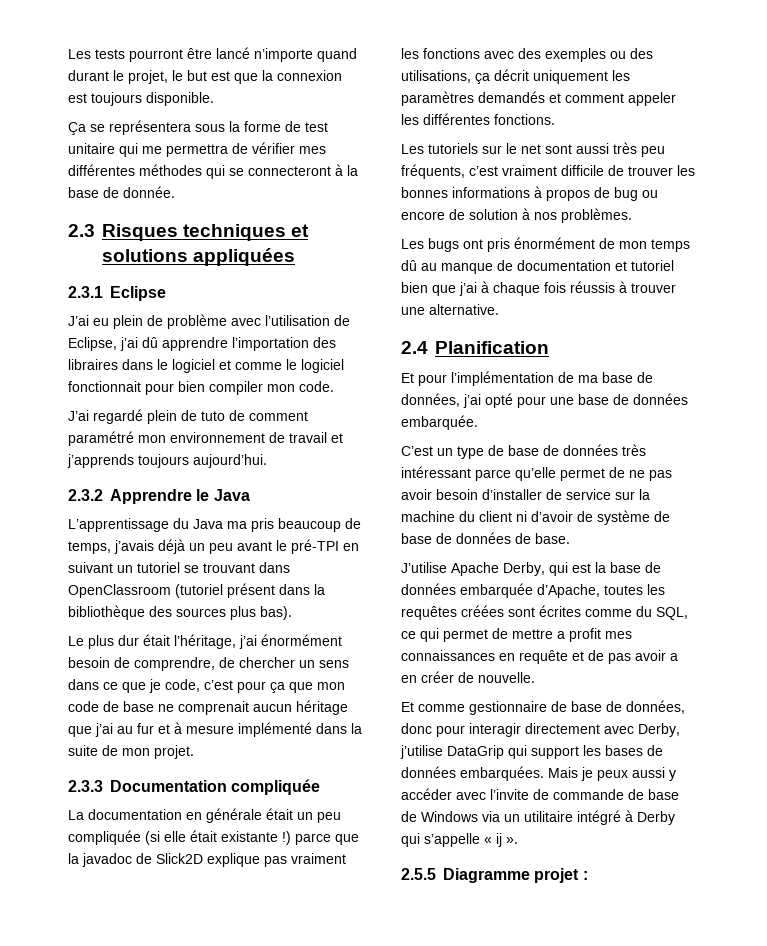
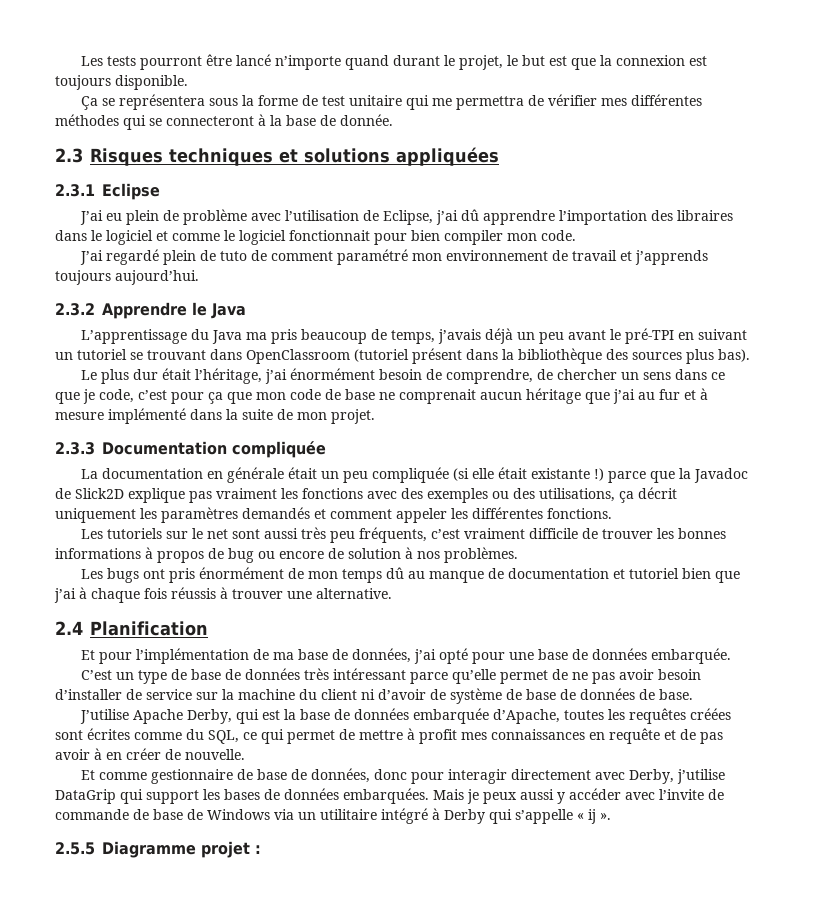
[82,853,132,867] javadoc -> [694,468,749,483] Javadoc
[557,631,565,639] a -> [407,728,415,740] à
[670,653,678,661] a -> [94,748,102,760] à

